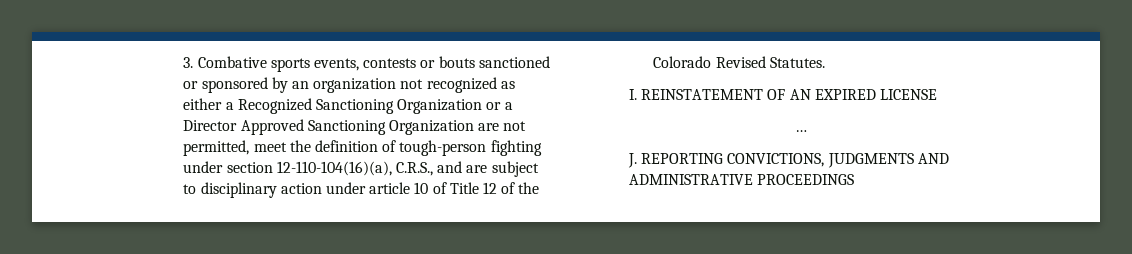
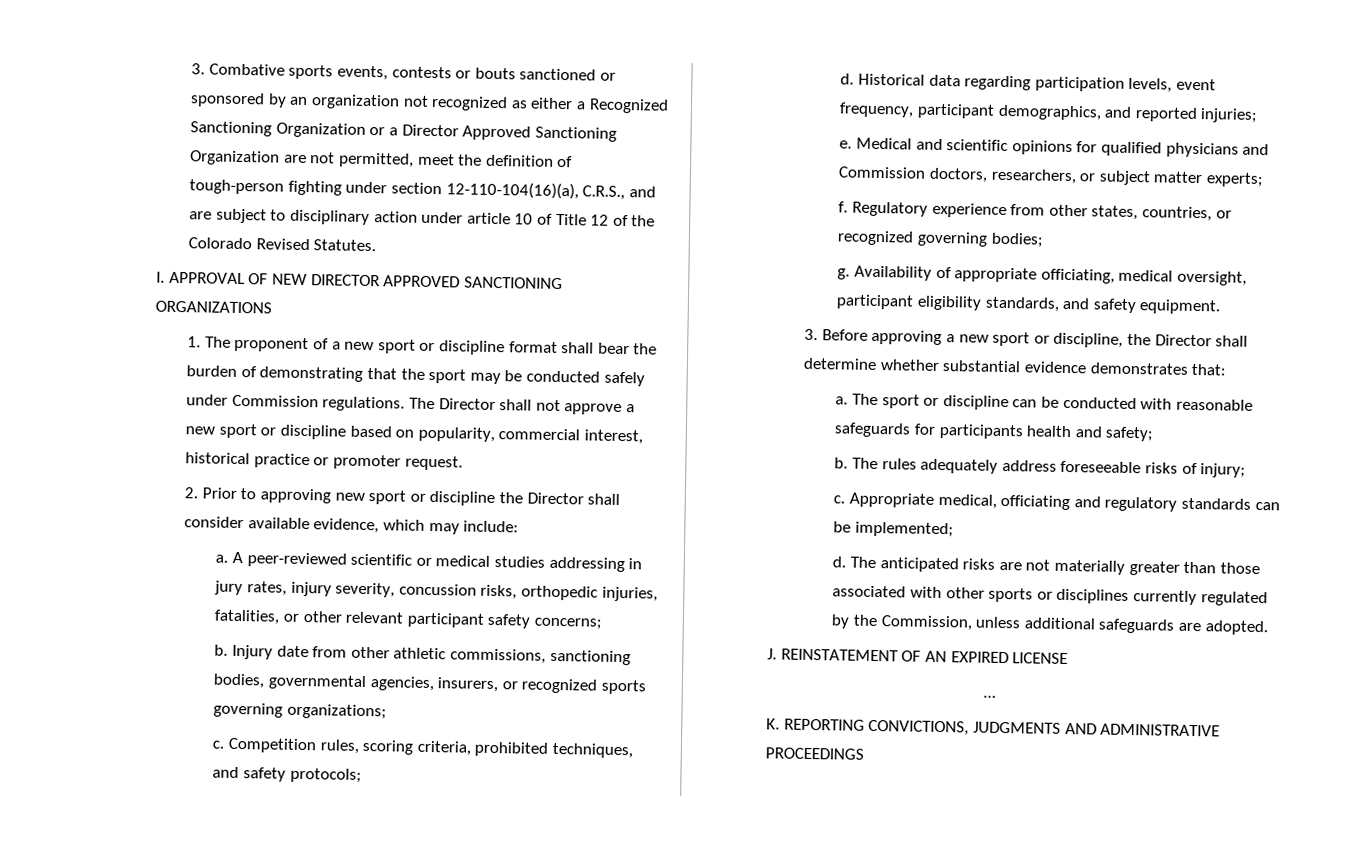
(637, 94) none -> [168,271,563,290] [155,300,273,314] [187,336,658,356] [186,365,645,387] [186,394,636,416] [185,423,644,445] [185,452,463,471] [184,487,621,507] [184,516,520,535] [215,551,643,573] [214,580,658,602] [214,609,602,630] [214,644,631,666] [213,673,646,695] [213,702,387,720] [212,737,633,759] [212,766,362,783] [840,73,1216,93] [839,102,1259,123] [839,137,1270,158] [838,166,1264,188] [838,201,1232,222] [837,230,1044,248] [837,265,1247,286] [836,294,1221,315] [804,328,1249,348] [803,357,1227,376] [835,393,1253,411] [834,422,1154,442] [834,457,1247,478] [833,492,1280,512] [833,521,954,538] [832,556,1260,576] [832,585,1268,607] [831,614,1268,636] [767,648,778,660] APPROVAL OF NEW DIRECTOR APPROVED SANCTIONING ORGANIZATIONS // 1. The proponent of a new sport or discipline format shall bear the burden of demonstrating that the sport may be conducted safely under Commission regulations. The Director shall not approve a new sport or discipline based on popularity, commercial interest, historical practice or promoter request. // 2. Prior to approving new sport or discipline the Director shall consider available evidence, which may include: // a. A peer-reviewed scientific or medical studies addressing in jury rates, injury severity, concussion risks, orthopedic injuries, fatalities, or other relevant participant safety concerns; // b. Injury date from other athletic commissions, sanctioning bodies, governmental agencies, insurers, or recognized sports governing organizations; // c. Competition rules, scoring criteria, prohibited techniques, and safety protocols; // d. Historical data regarding participation levels, event frequency, participant demographics, and reported injuries; // e. Medical and scientific opinions for qualified physicians and Commission doctors, researchers, or subject matter experts; // f. Regulatory experience from other states, countries, or recognized governing bodies; // g. Availability of appropriate officiating, medical oversight, participant eligibility standards, and safety equipment. // 3. Before approving a new sport or discipline, the Director shall determine whether substantial evidence demonstrates that: // a. The sport or discipline can be conducted with reasonable safeguards for participants health and safety; // b. The rules adequately address foreseeable risks of injury; // c. Appropriate medical, officiating and regulatory standards can be implemented; // d. The anticipated risks are not materially greater than those associated with other sports or disciplines currently regulated by the Commission, unless additional safeguards are adopted. // J.
[627,153,637,168] J. -> [766,718,781,730] K.

